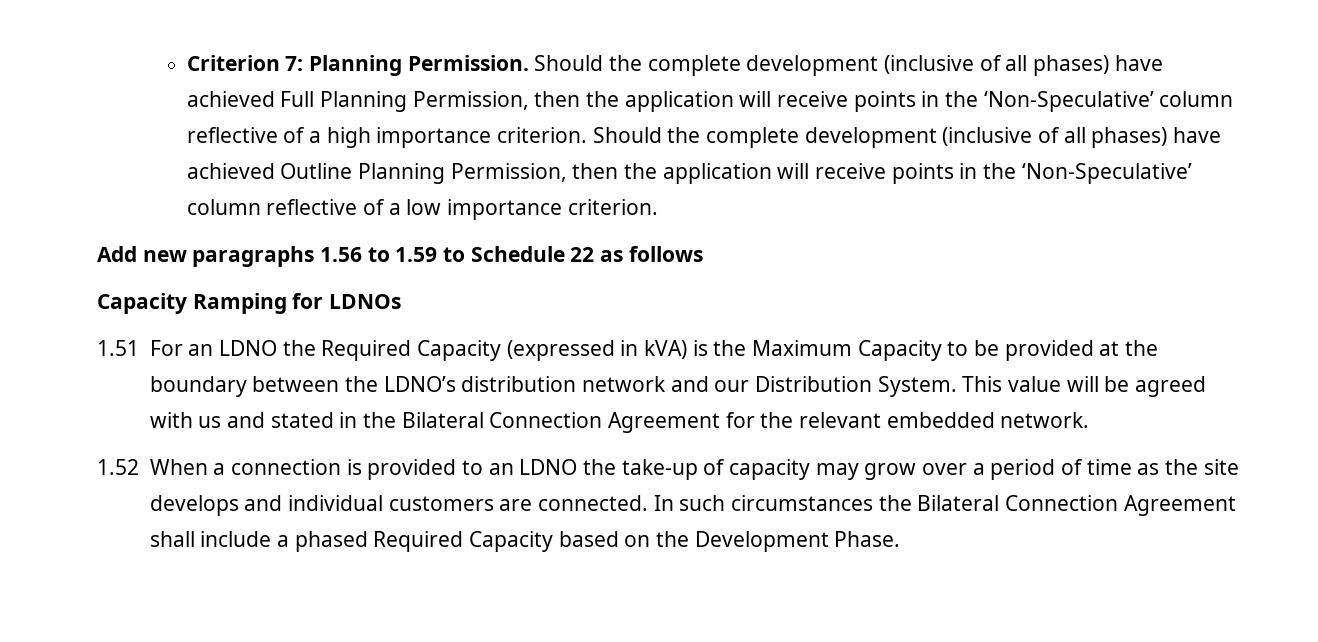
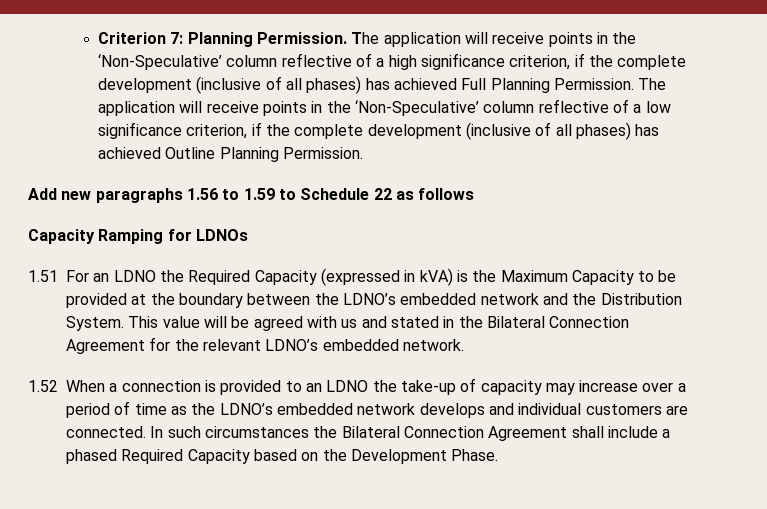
[534,55,1163,76] [186,91,620,112] Should the complete development (inclusive of all phases) have achieved Full Planning Permission, then the -> [351,32,380,44] The
[376,127,1222,148] [186,163,658,184] importance criterion. Should the complete development (inclusive of all phases) have achieved Outline Planning Permission, then the -> [420,53,687,70] [98,76,667,94] significance criterion, if the complete development (inclusive of all phases) has achieved Full Planning Permission. The
[447,199,658,220] importance criterion. -> [98,122,660,140] [98,147,364,162] significance criterion, if the complete development (inclusive of all phases) has achieved Outline Planning Permission.
[461,376,577,392] distribution -> [400,293,477,305] embedded
[714,380,750,392] our -> [572,293,597,305] the
(881, 420) none -> [265,339,319,351] LDNO’s
[864,463,917,480] grow -> [579,380,639,392] increase
[1203,459,1239,475] site -> [219,403,416,415] LDNO’s embedded network

